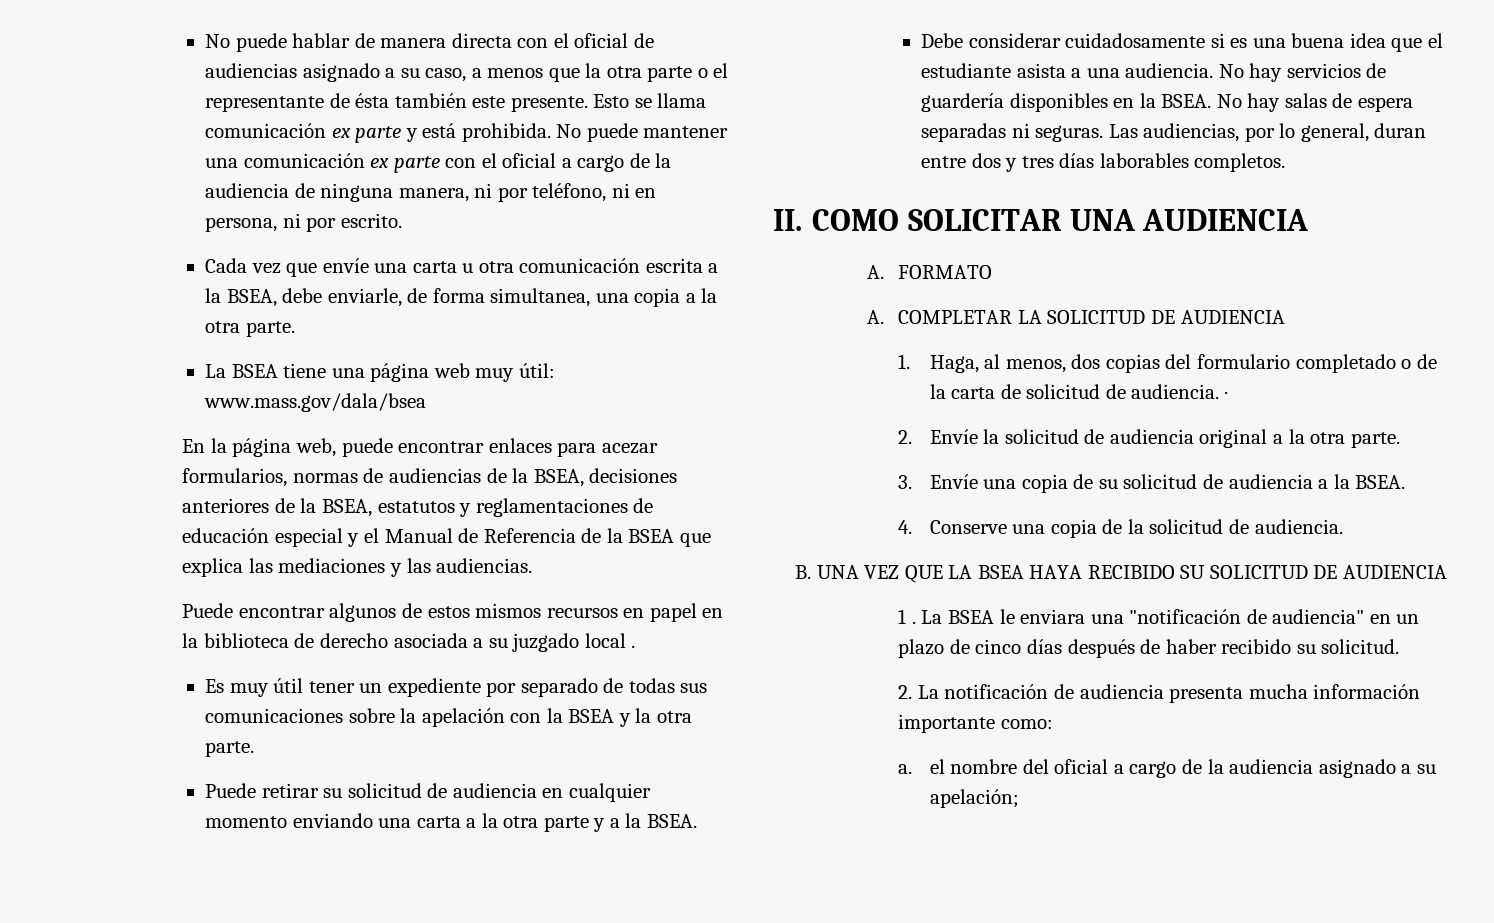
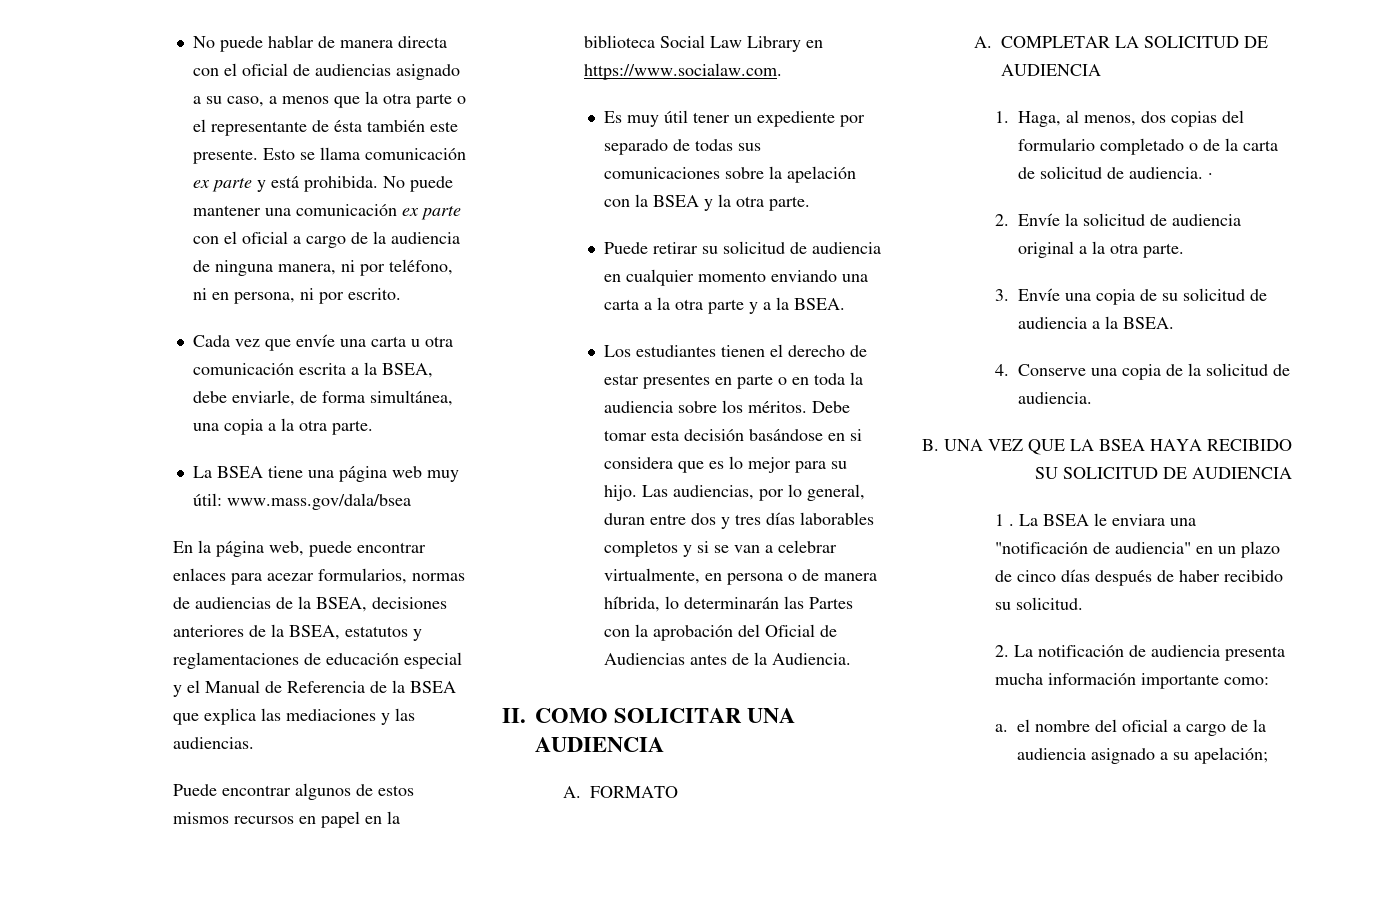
[490,288,591,307] simultanea, -> [369,390,453,406] simultánea,
[294,633,636,652] de derecho asociada a su juzgado local . -> [659,35,823,52] [583,63,782,80] Social Law Library en https://www.socialaw.com.
[920,33,1443,52] [920,63,1387,82] [920,93,1413,112] [920,123,1104,142] Debe considerar cuidadosamente si es una buena idea que el estudiante asista a una audiencia. No hay servicios de guardería disponibles en la BSEA. No hay salas de espera separadas ni seguras. -> [603,344,867,357] [603,372,863,389] [603,400,850,413] [603,429,862,441] [603,456,847,473] [603,485,637,501] Los estudiantes tienen el derecho de estar presentes en parte o en toda la audiencia sobre los méritos. Debe tomar esta decisión basándose en si considera que es lo mejor para su hijo.
[1194,153,1286,172] completos. -> [603,540,837,557] [603,568,877,585] [603,596,853,612] [603,624,837,641] [603,652,851,665] completos y si se van a celebrar virtualmente, en persona o de manera híbrida, lo determinarán las Partes con la aprobación del Oficial de Audiencias antes de la Audiencia.

